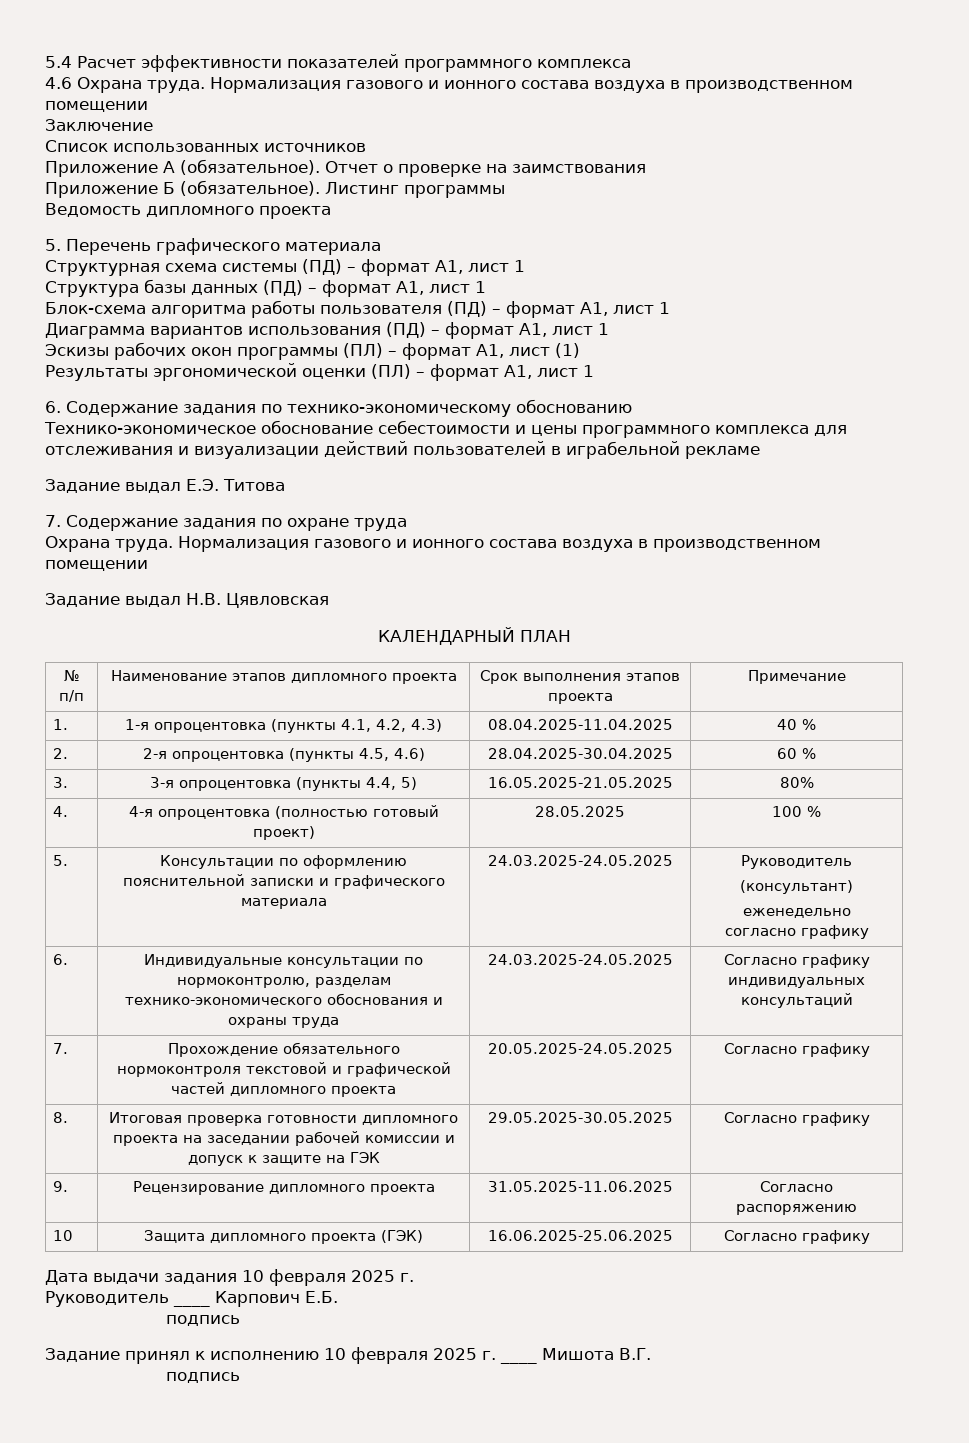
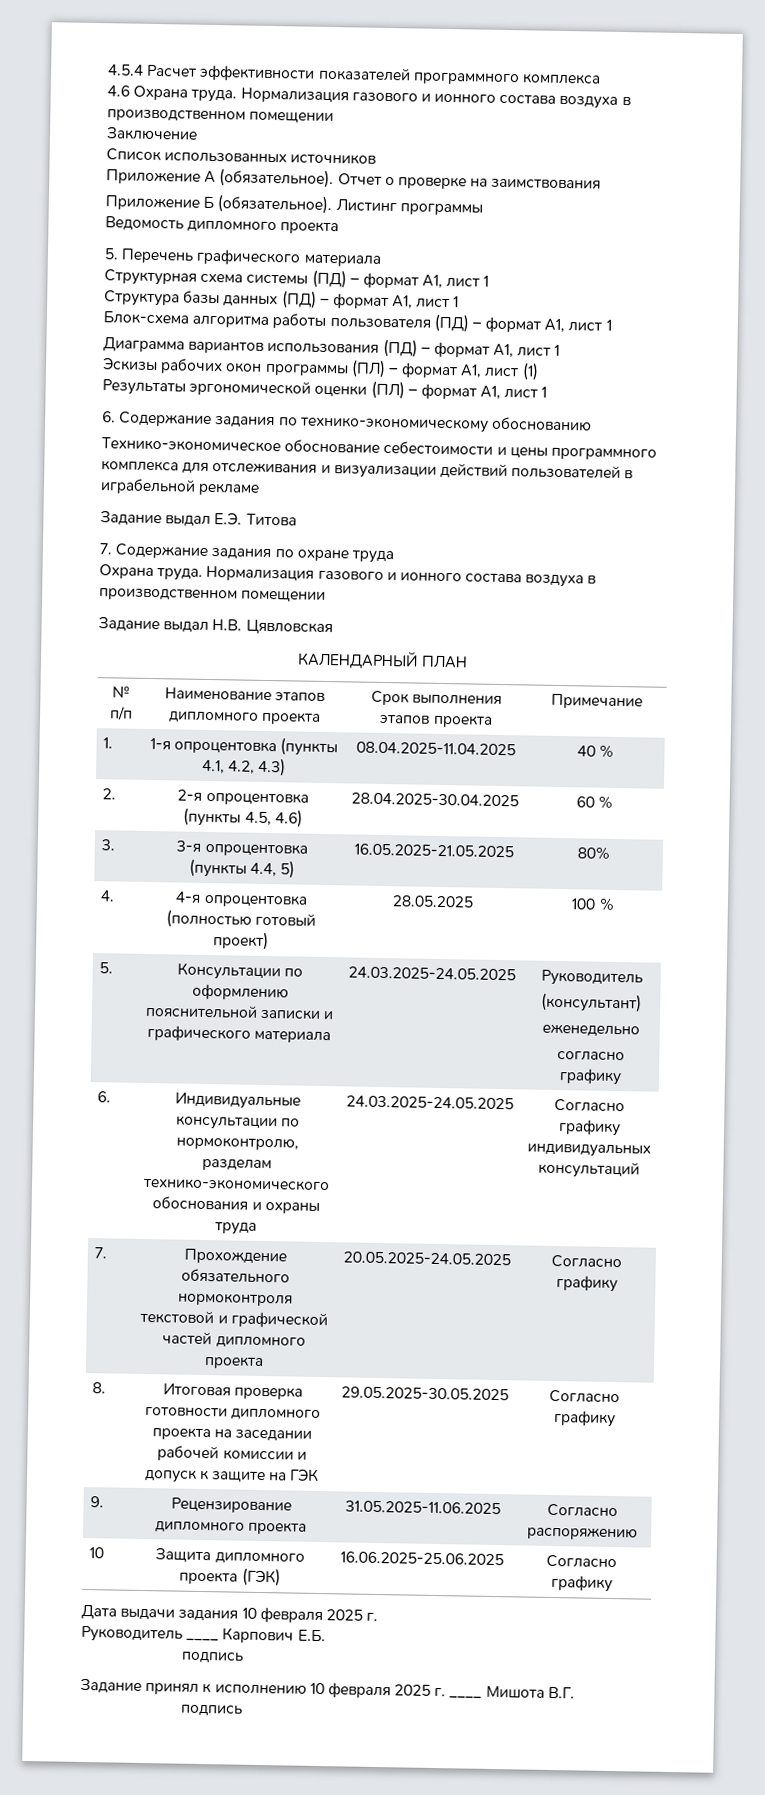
[45,56,72,68] 5.4 -> [108,64,144,76] 4.5.4

